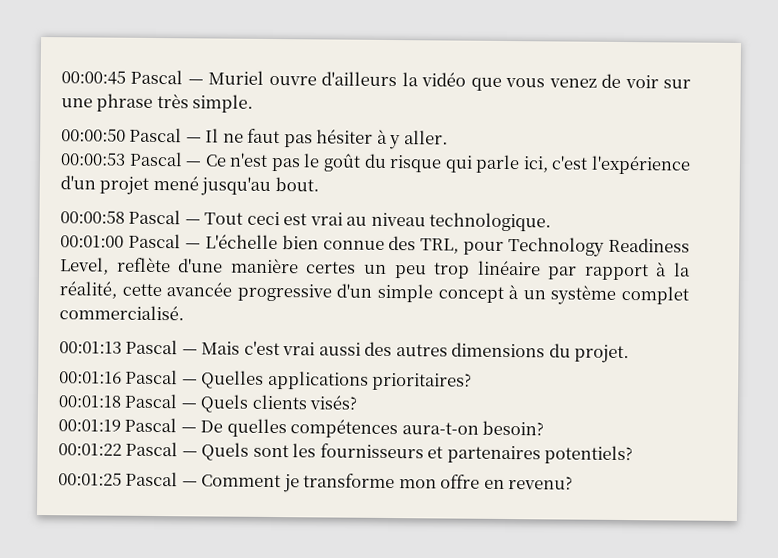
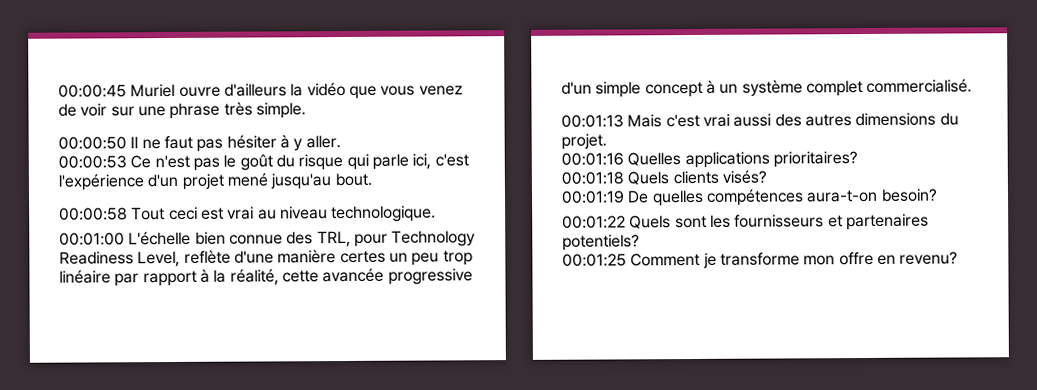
[130,69,204,85] Pascal — -> (127, 91) none
[129,127,202,143] Pascal — -> (127, 143) none
[128,151,202,167] Pascal — -> (127, 162) none
[128,209,201,225] Pascal — -> (128, 214) none
[127,233,201,249] Pascal — -> (125, 239) none
[125,339,198,355] Pascal — -> (624, 121) none
[125,369,198,385] Pascal — -> (624, 159) none
[124,393,197,409] Pascal — -> (624, 178) none
[124,417,197,433] Pascal — -> (625, 197) none
[125,441,198,457] Pascal — -> (626, 222) none
[125,471,198,487] Pascal — -> (627, 260) none

